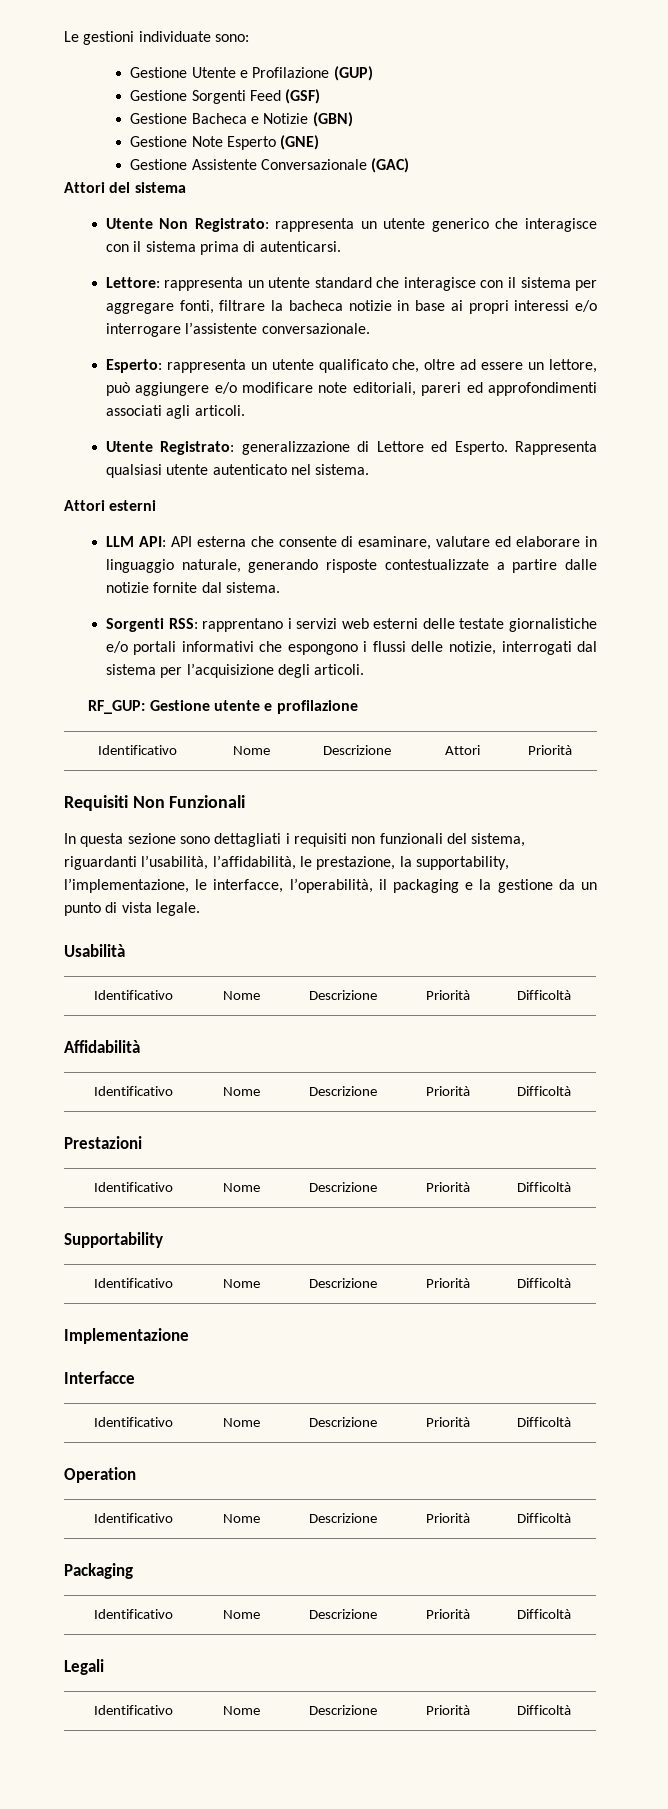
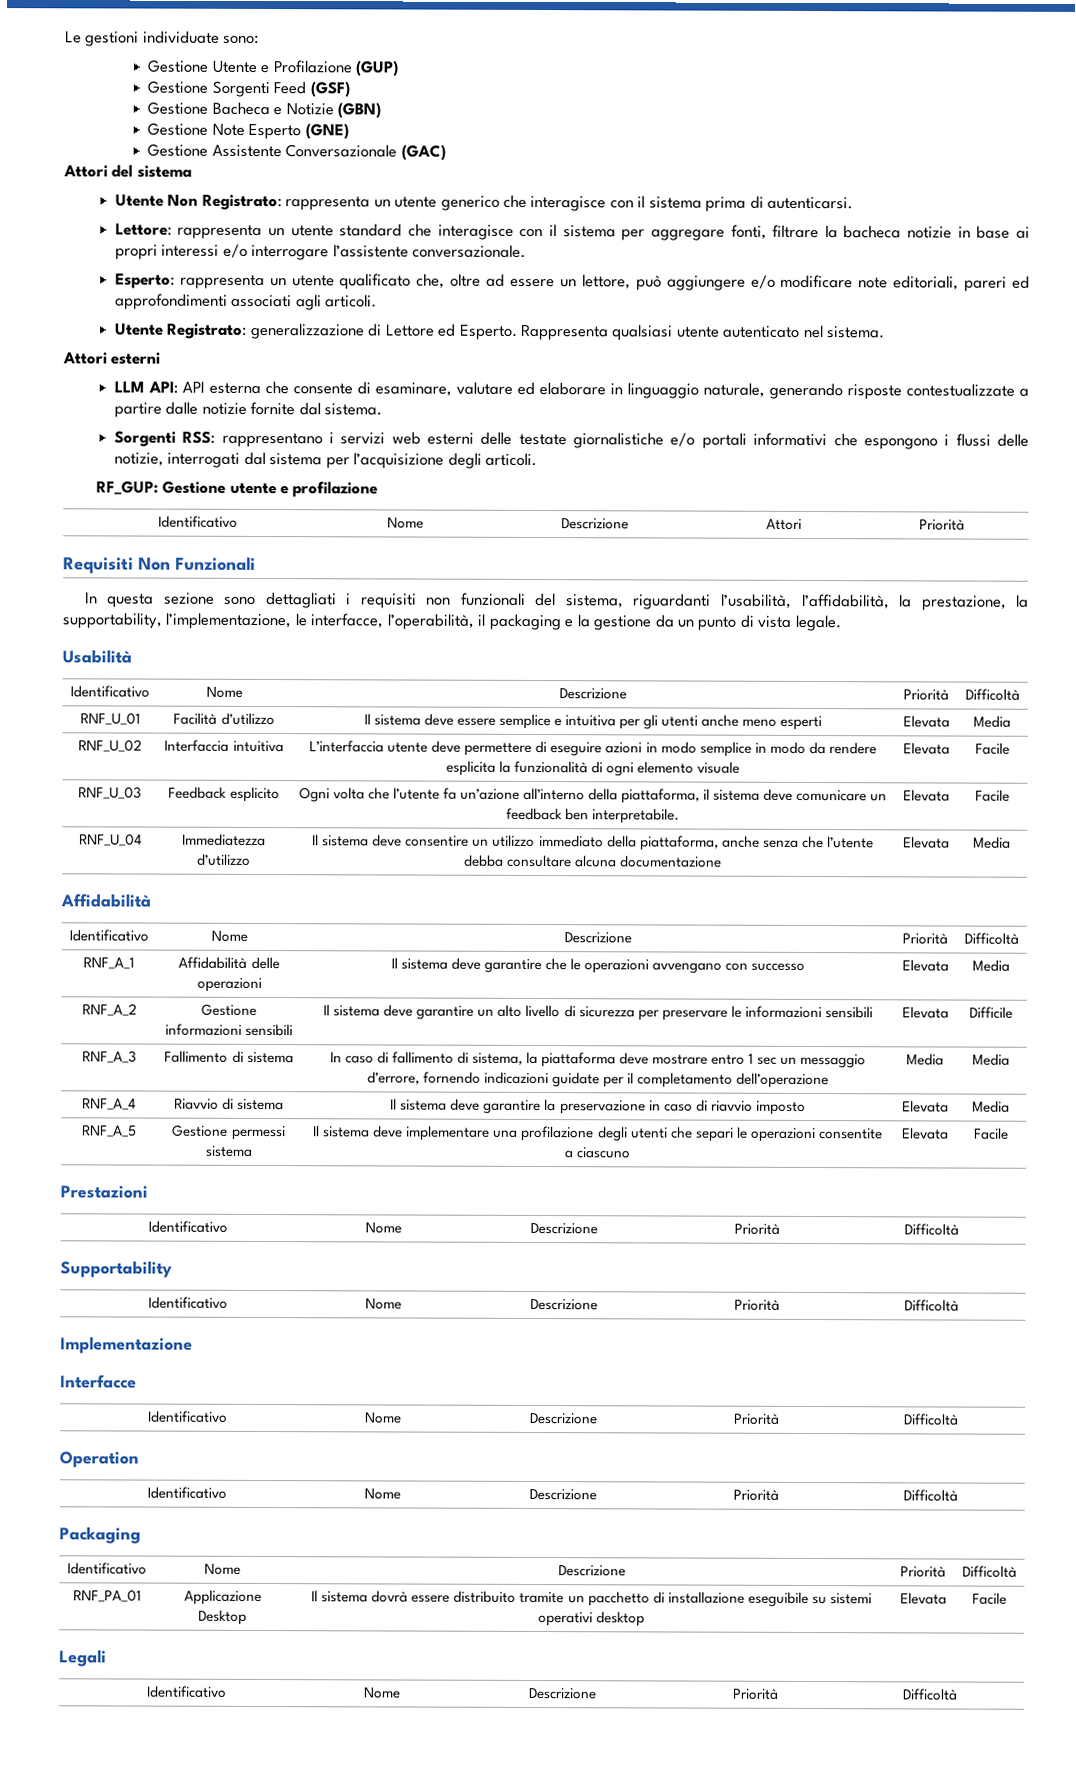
[202,618,284,632] rapprentano -> [221,432,323,448] rappresentano
[299,856,312,867] le -> [898,594,912,608] la
(571, 995) none -> [79,712,141,726] [173,712,275,726] [363,713,823,731] [902,715,950,728] [973,715,1011,728] [78,739,142,753] [164,739,284,753] [309,740,877,757] [445,760,741,777] [902,742,950,755] [974,742,1010,755] [78,786,142,800] [168,786,280,803] [298,787,888,804] [505,807,681,824] [902,789,950,802] [974,789,1010,802] [78,833,142,847] [182,833,266,846] [197,853,251,866] [312,834,874,851] [463,854,723,868] [902,836,950,849] [973,836,1011,849] // RNF_U_01 | Facilità d’utilizzo | Il sistema deve essere semplice e intuitiva per gli utenti anche meno esperti | Elevata | Media // RNF_U_02 | Interfaccia intuitiva | L’interfaccia utente deve permettere di eseguire azioni in modo semplice in modo da rendere esplicita la funzionalità di ogni elemento visuale | Elevata | Facile // RNF_U_03 | Feedback esplicito | Ogni volta che l’utente fa un’azione all’interno della piattaforma, il sistema deve comunicare un feedback ben interpretabile. | Elevata | Facile // RNF_U_04 | Immediatezza d’utilizzo | Il sistema deve consentire un utilizzo immediato della piattaforma, anche senza che l’utente debba consultare alcuna documentazione | Elevata | Media
(571, 1091) none -> [83,957,135,970] [178,956,280,970] [196,977,262,992] [390,957,806,974] [901,959,949,972] [972,959,1010,972] [81,1003,137,1017] [201,1003,257,1016] [164,1023,294,1037] [323,1004,873,1021] [901,1006,949,1019] [969,1006,1013,1019] [81,1050,137,1064] [164,1050,294,1064] [329,1051,867,1069] [366,1071,830,1089] [906,1053,944,1066] [972,1053,1010,1066] [82,1098,136,1111] [173,1097,285,1111] [390,1098,806,1115] [901,1100,949,1113] [972,1100,1010,1113] [81,1125,137,1138] [172,1124,286,1141] [205,1145,253,1157] [313,1125,883,1143] [564,1147,632,1159] [901,1127,949,1140] [973,1127,1009,1140] // RNF_A_1 | Affidabilità delle operazioni | Il sistema deve garantire che le operazioni avvengano con successo | Elevata | Media // RNF_A_2 | Gestione informazioni sensibili | Il sistema deve garantire un alto livello di sicurezza per preservare le informazioni sensibili | Elevata | Difficile // RNF_A_3 | Fallimento di sistema | In caso di fallimento di sistema, la piattaforma deve mostrare entro 1 sec un messaggio d’errore, fornendo indicazioni guidate per il completamento dell’operazione | Media | Media // RNF_A_4 | Riavvio di sistema | Il sistema deve garantire la preservazione in caso di riavvio imposto | Elevata | Media // RNF_A_5 | Gestione permessi sistema | Il sistema deve implementare una profilazione degli utenti che separi le operazioni consentite a ciascuno | Elevata | Facile
(571, 1614) none -> [72,1589,142,1603] [183,1589,262,1605] [198,1609,247,1625] [311,1590,872,1607] [537,1611,646,1627] [899,1592,947,1605] [971,1592,1007,1605] // RNF_PA_01 | Applicazione Desktop | Il sistema dovrà essere distribuito tramite un pacchetto di installazione eseguibile su sistemi operativi desktop | Elevata | Facile

